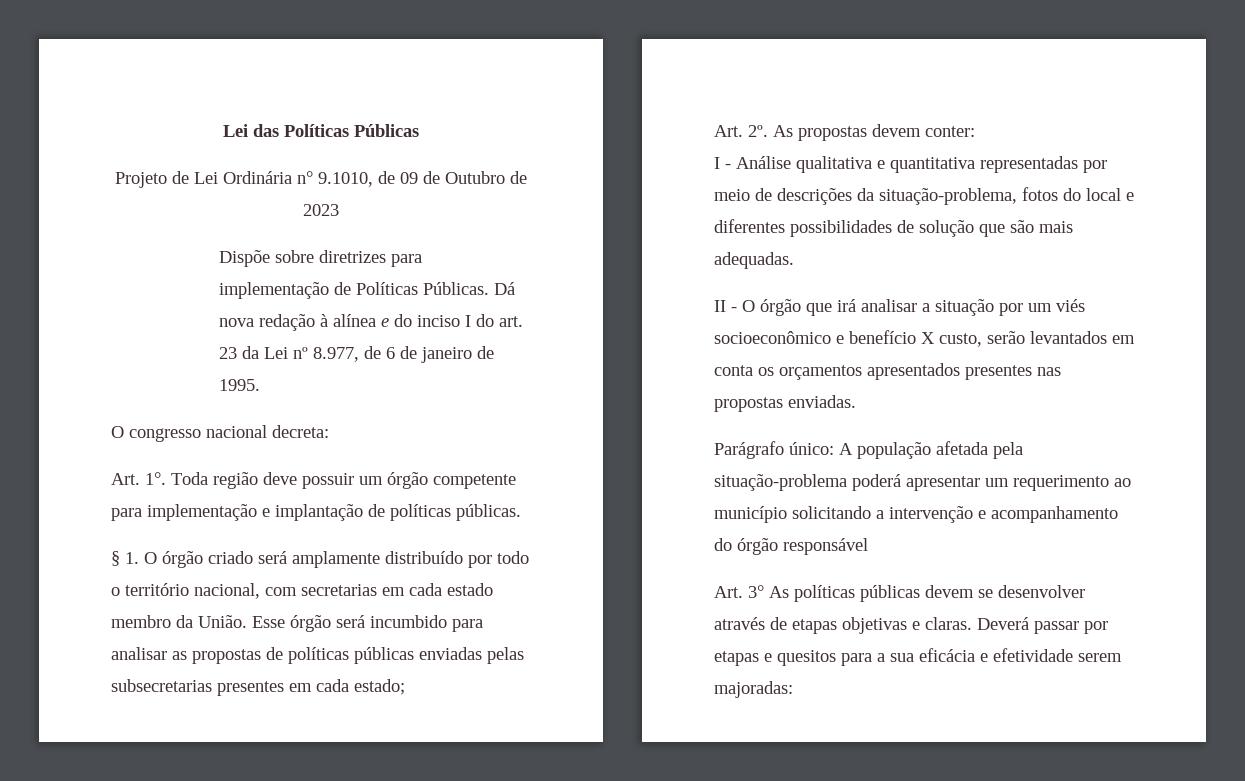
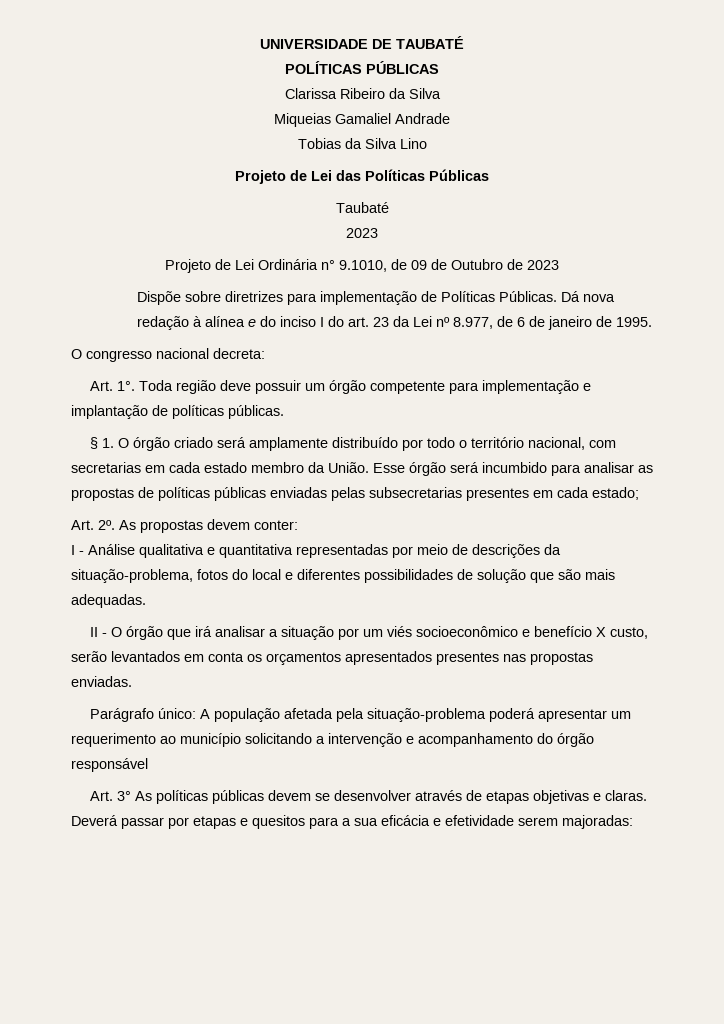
(223, 130) none -> [260,36,464,49] [285,61,439,74] [284,88,441,99] [274,113,450,127] [297,138,427,149] [235,170,307,184] UNIVERSIDADE DE TAUBATÉ // POLÍTICAS PÚBLICAS // Clarissa Ribeiro da Silva // Miqueias Gamaliel Andrade // Tobias da Silva Lino // Projeto de
(419, 130) none -> [335,202,389,213] [346,228,378,238] // Taubaté // 2023

